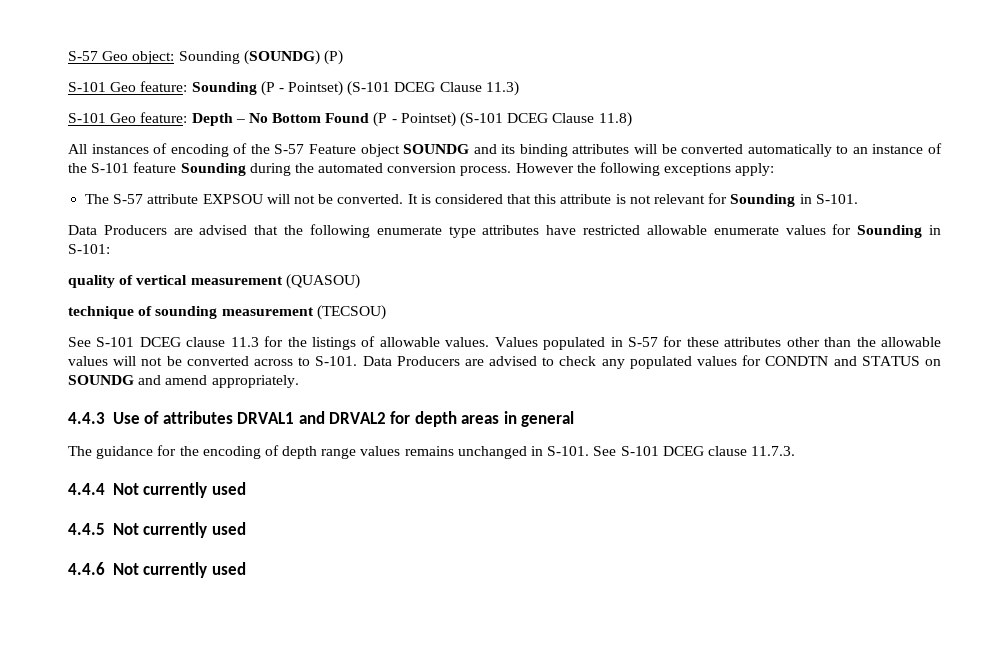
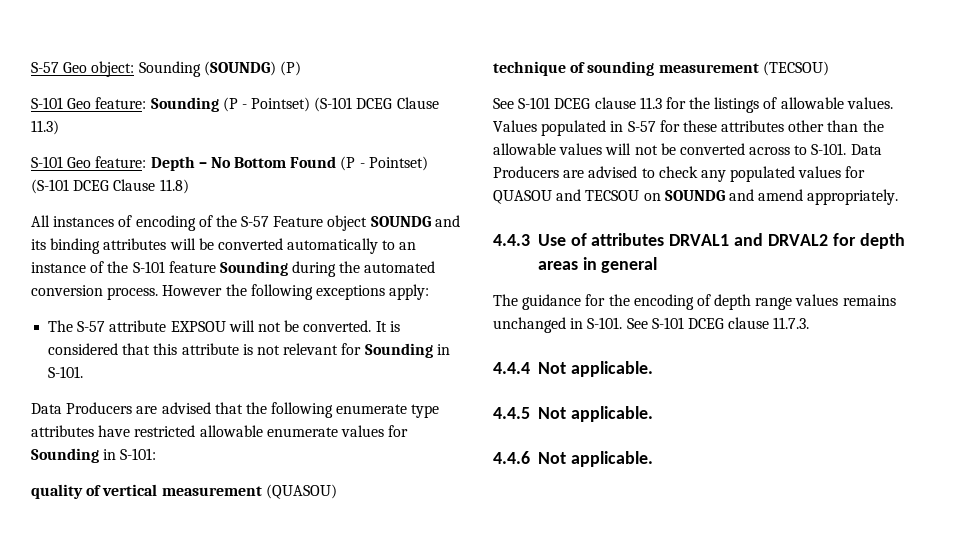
[765,356,920,366] CONDTN and STATUS -> [493,189,640,204] QUASOU and TECSOU
[143,482,246,498] currently used -> [570,361,653,377] applicable.
[143,522,246,538] currently used -> [570,406,653,422] applicable.
[143,562,246,578] currently used -> [570,451,653,467] applicable.

